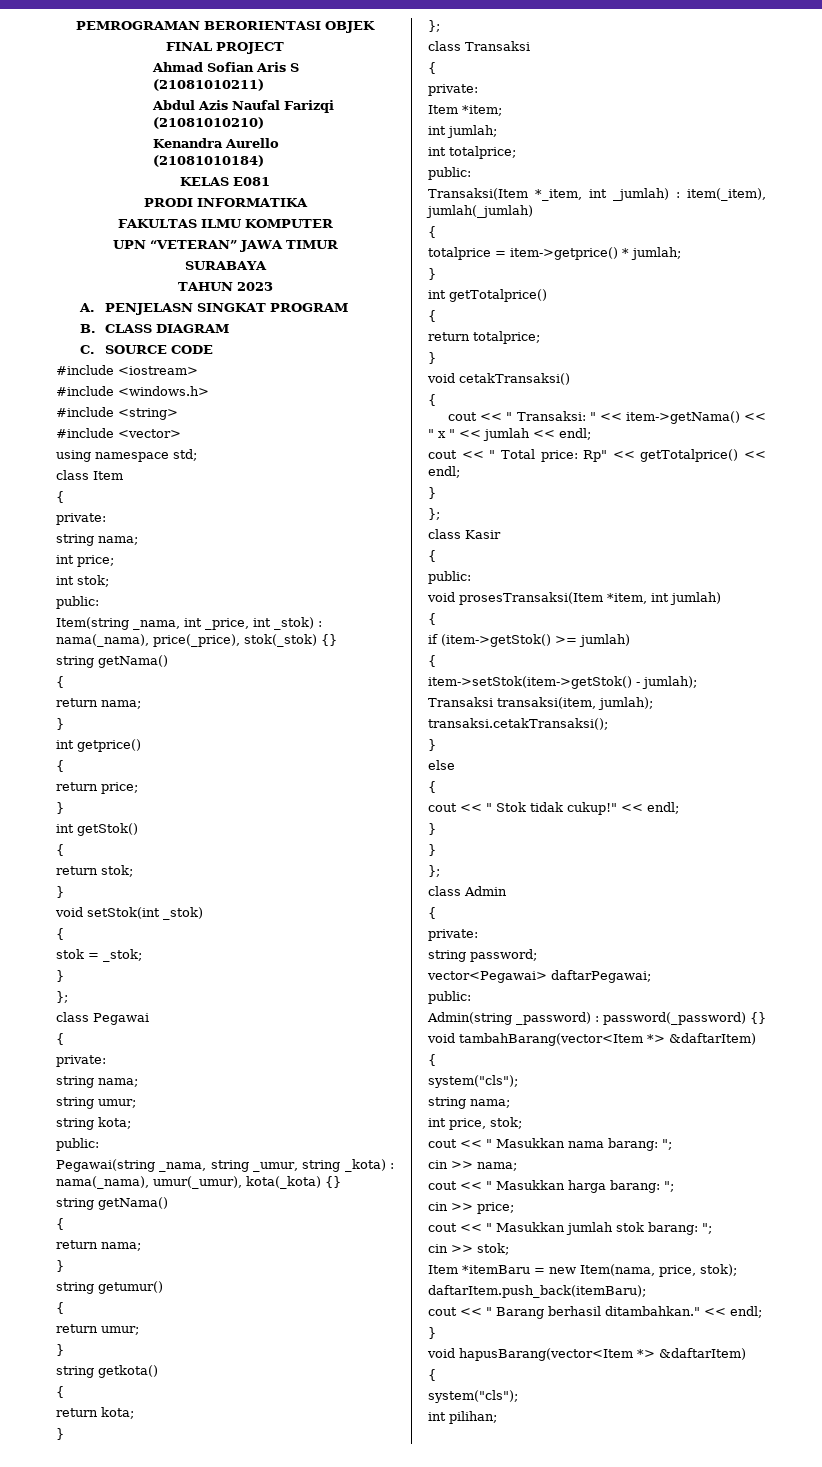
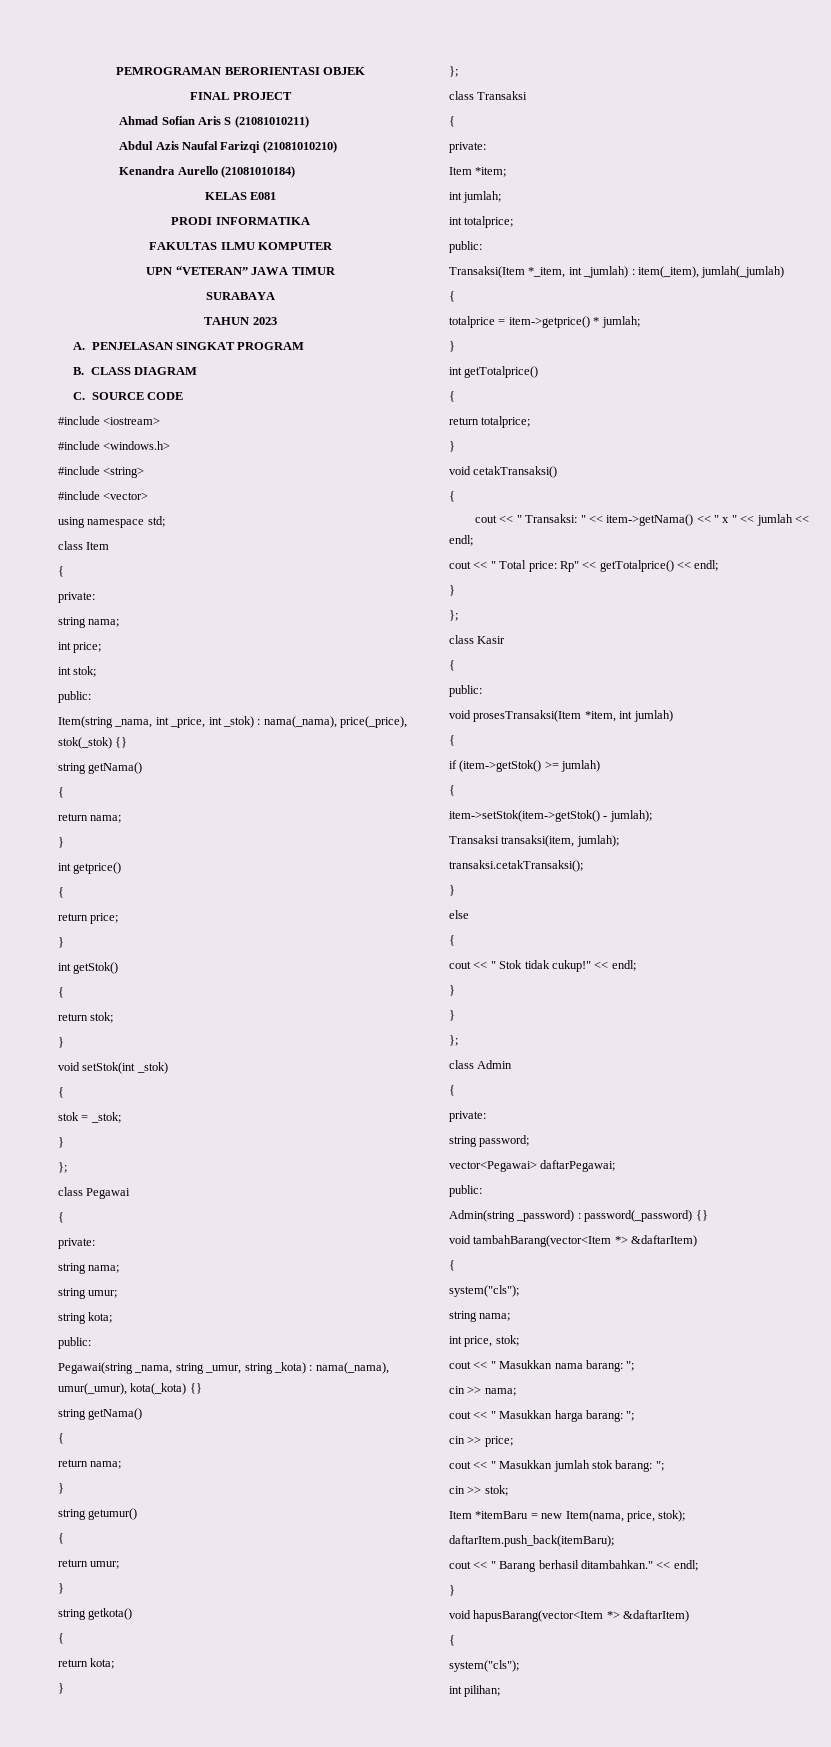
[104,303,193,315] PENJELASN -> [91,342,173,350] PENJELASAN

